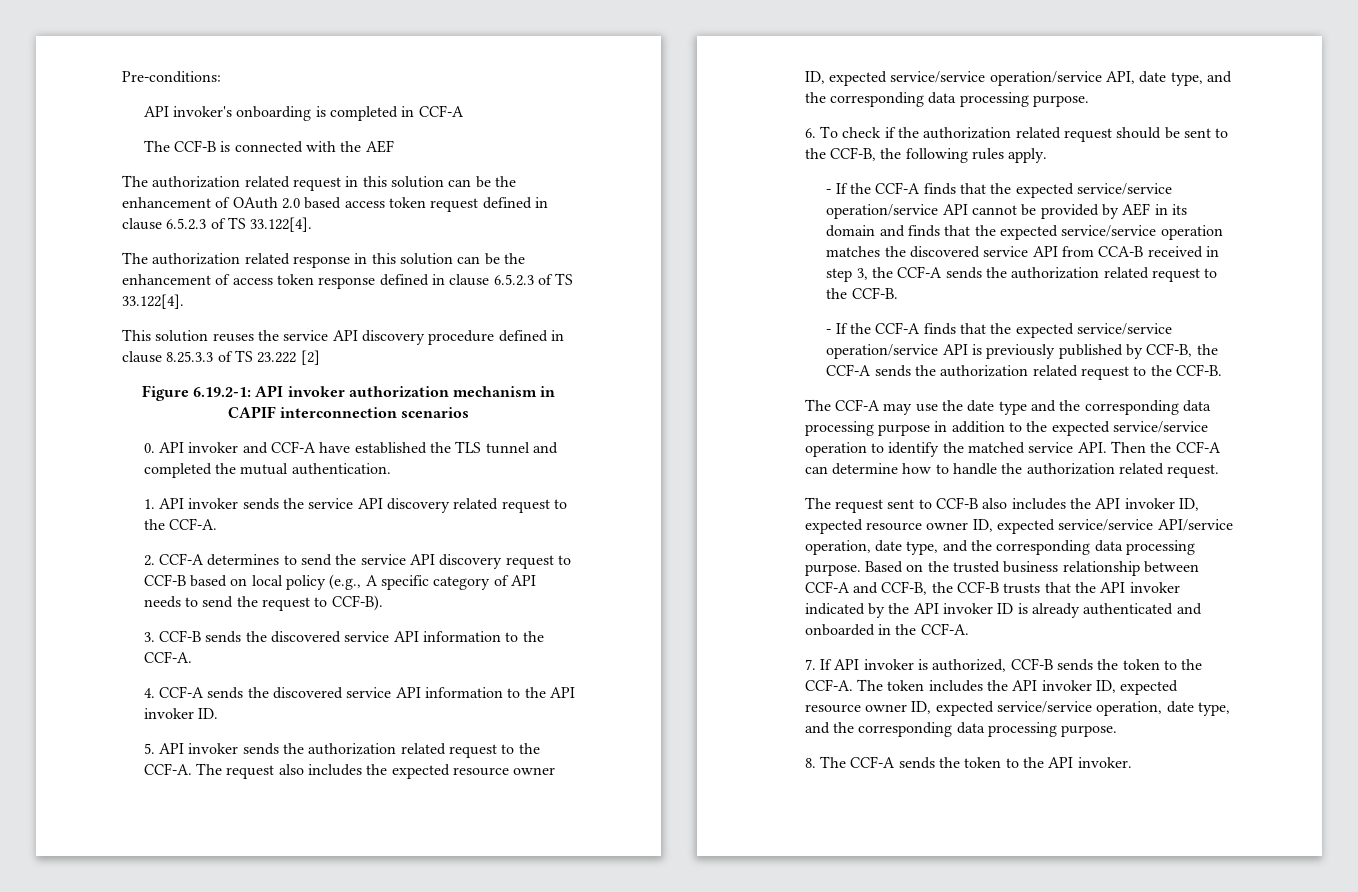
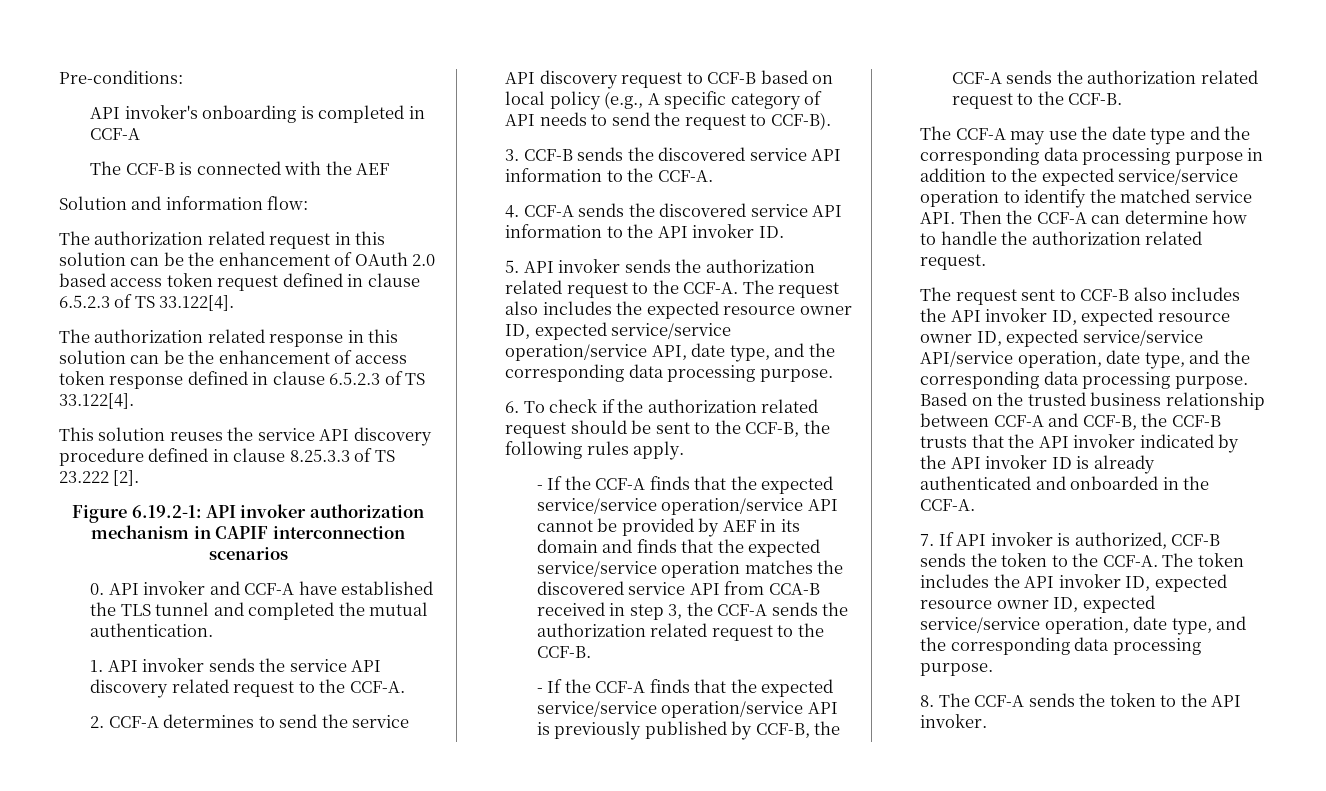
(394, 146) none -> [59,196,309,210] // Solution and information flow:
[300,350,320,365] [2] -> [113,470,140,486] [2].

